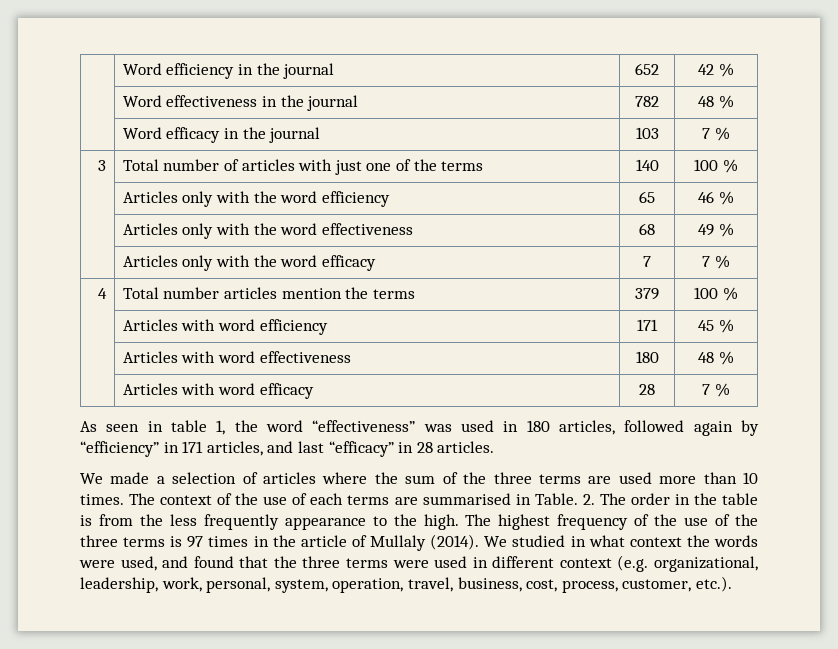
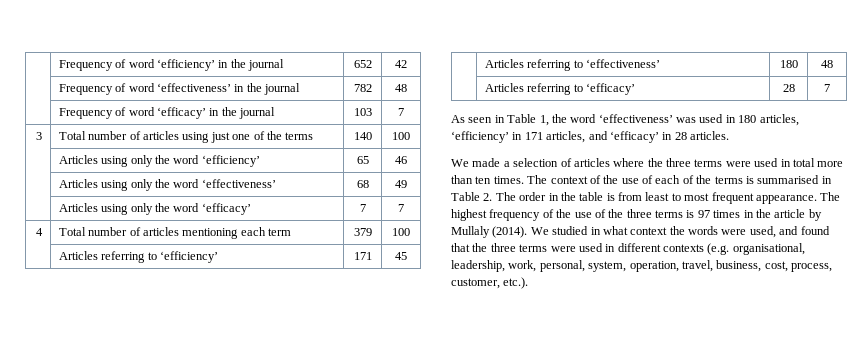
[122,63,235,79] | Word efficiency -> [58,59,216,71] | Frequency of word ‘efficiency’
[718,63,734,77] [122,95,258,107] % // | Word effectiveness -> [58,83,232,95] // | Frequency of word ‘effectiveness’
[718,95,734,109] [122,127,221,143] % // | Word efficacy -> [58,107,207,119] // | Frequency of word ‘efficacy’
[714,127,730,141] % -> (404, 112) none
[298,159,333,171] with -> [182,132,210,143] using
[722,159,738,173] [122,191,390,207] % // | Articles only with the word efficiency -> [58,155,260,167] // | Articles using only the word ‘efficiency’
[718,191,734,205] [122,223,413,239] % // | Articles only with the word effectiveness -> [58,179,276,191] // | Articles using only the word ‘effectiveness’
[718,223,734,237] [122,255,376,271] % // | Articles only with the word efficacy -> [58,203,251,215] // | Articles using only the word ‘efficacy’
[714,255,730,269] % -> (404, 208) none
[224,287,415,299] articles mention the terms -> [129,227,292,239] of articles mentioning each term
[722,287,738,301] [122,319,328,335] % // | Articles with word efficiency -> [58,251,219,263] // | Articles referring to ‘efficiency’
[718,319,734,333] [122,351,351,363] % // | Articles with word effectiveness -> [484,59,661,71] // | Articles referring to ‘effectiveness’
[718,351,734,365] [122,383,314,399] % // | Articles with word efficacy -> [484,83,636,95] // | Articles referring to ‘efficacy’
[714,383,730,397] % -> (830, 88) none
[171,420,207,432] table -> [507,114,537,123] Table
[312,420,416,432] “effectiveness” -> [598,114,673,123] ‘effectiveness’
[624,420,760,436] [80,441,159,457] followed again by “efficiency” -> [451,131,509,143] ‘efficiency’
[297,441,394,457] last “efficacy” -> [609,131,659,143] ‘efficacy’
[405,472,652,484] sum of the three terms are used -> [666,158,815,167] three terms were used in total
[742,472,758,484] 10 -> [475,176,492,184] ten
[347,495,418,505] terms are -> [682,175,754,184] of the terms is
[534,493,578,505] Table. -> [451,192,480,201] Table
[139,514,459,530] the less frequently appearance to the high. -> [645,192,817,204] least to most frequent appearance.
[351,535,367,547] of -> [808,209,822,221] by
[559,555,758,572] context (e.g. organizational, -> [663,243,805,255] contexts (e.g. organisational,

